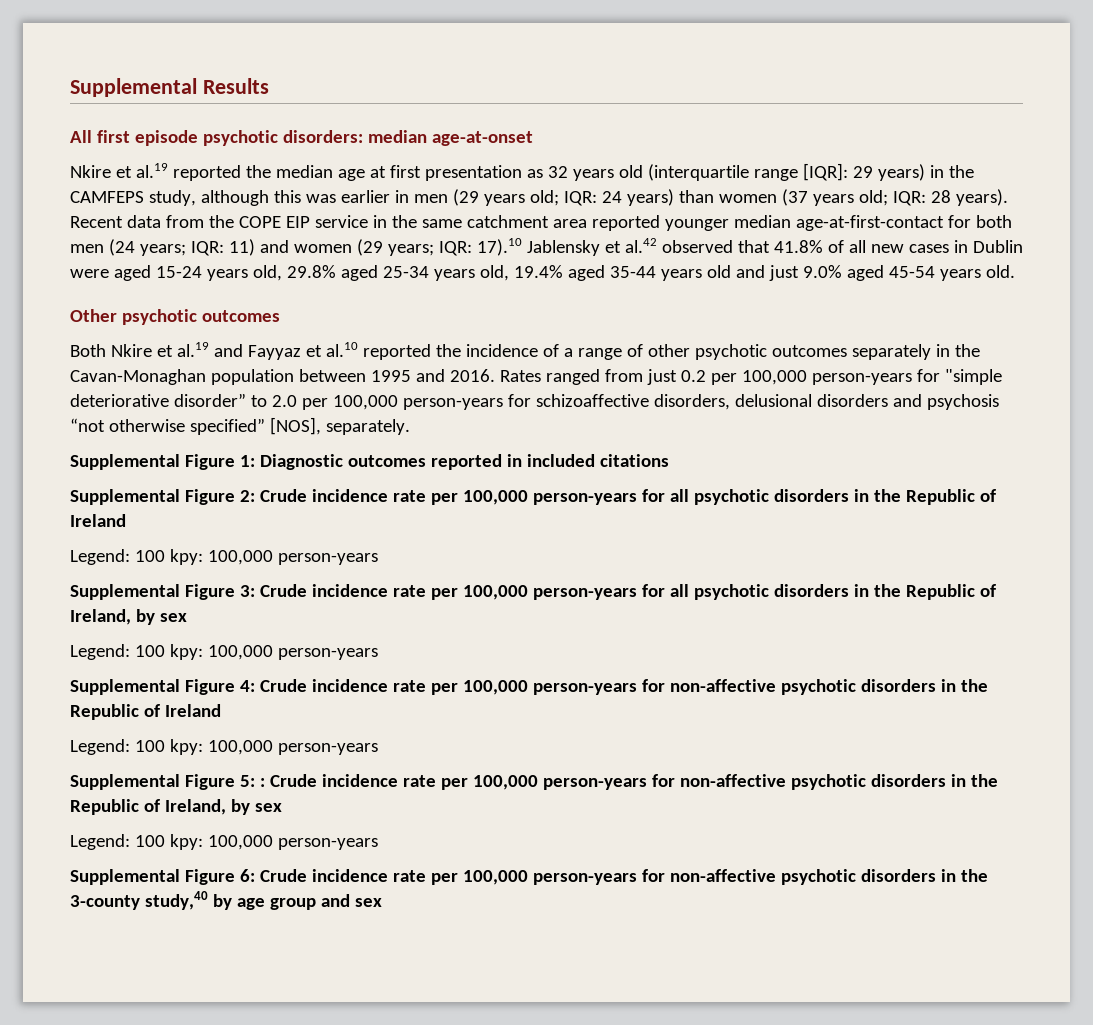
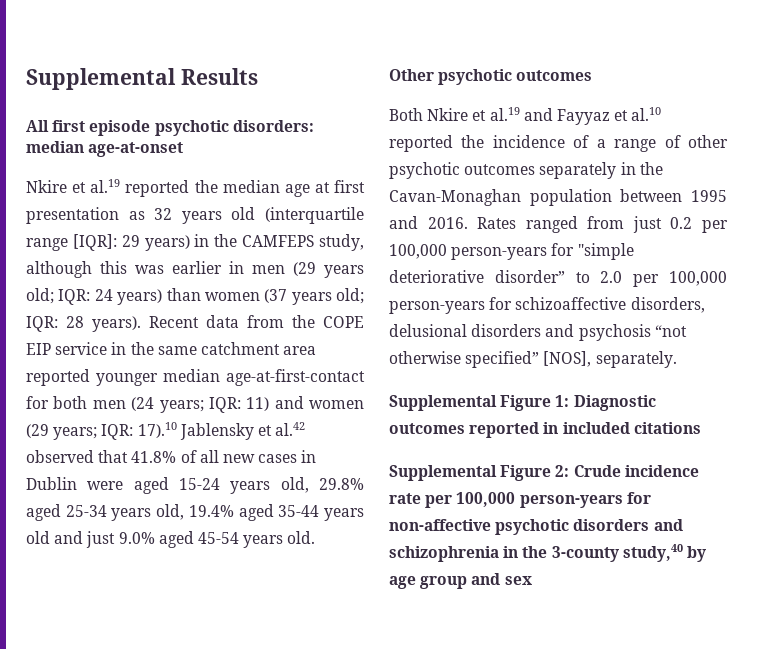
[669,489,996,505] [70,514,126,527] [70,549,378,565] [70,584,996,600] [70,609,187,625] [70,644,378,660] [70,679,988,695] [70,704,221,720] [70,739,378,755] [70,774,998,790] [70,799,282,815] [70,834,378,850] [70,869,936,885] all psychotic disorders in the Republic of Ireland // Legend: 100 kpy: 100,000 person-years // Supplemental Figure 3: Crude incidence rate per 100,000 person-years for all psychotic disorders in the Republic of Ireland, by sex // Legend: 100 kpy: 100,000 person-years // Supplemental Figure 4: Crude incidence rate per 100,000 person-years for non-affective psychotic disorders in the Republic of Ireland // Legend: 100 kpy: 100,000 person-years // Supplemental Figure 5: : Crude incidence rate per 100,000 person-years for non-affective psychotic disorders in the Republic of Ireland, by sex // Legend: 100 kpy: 100,000 person-years // Supplemental Figure 6: Crude incidence rate per 100,000 person-years for non-affective psychotic disorders -> [389,519,683,535] [389,546,499,562] non-affective psychotic disorders and schizophrenia

